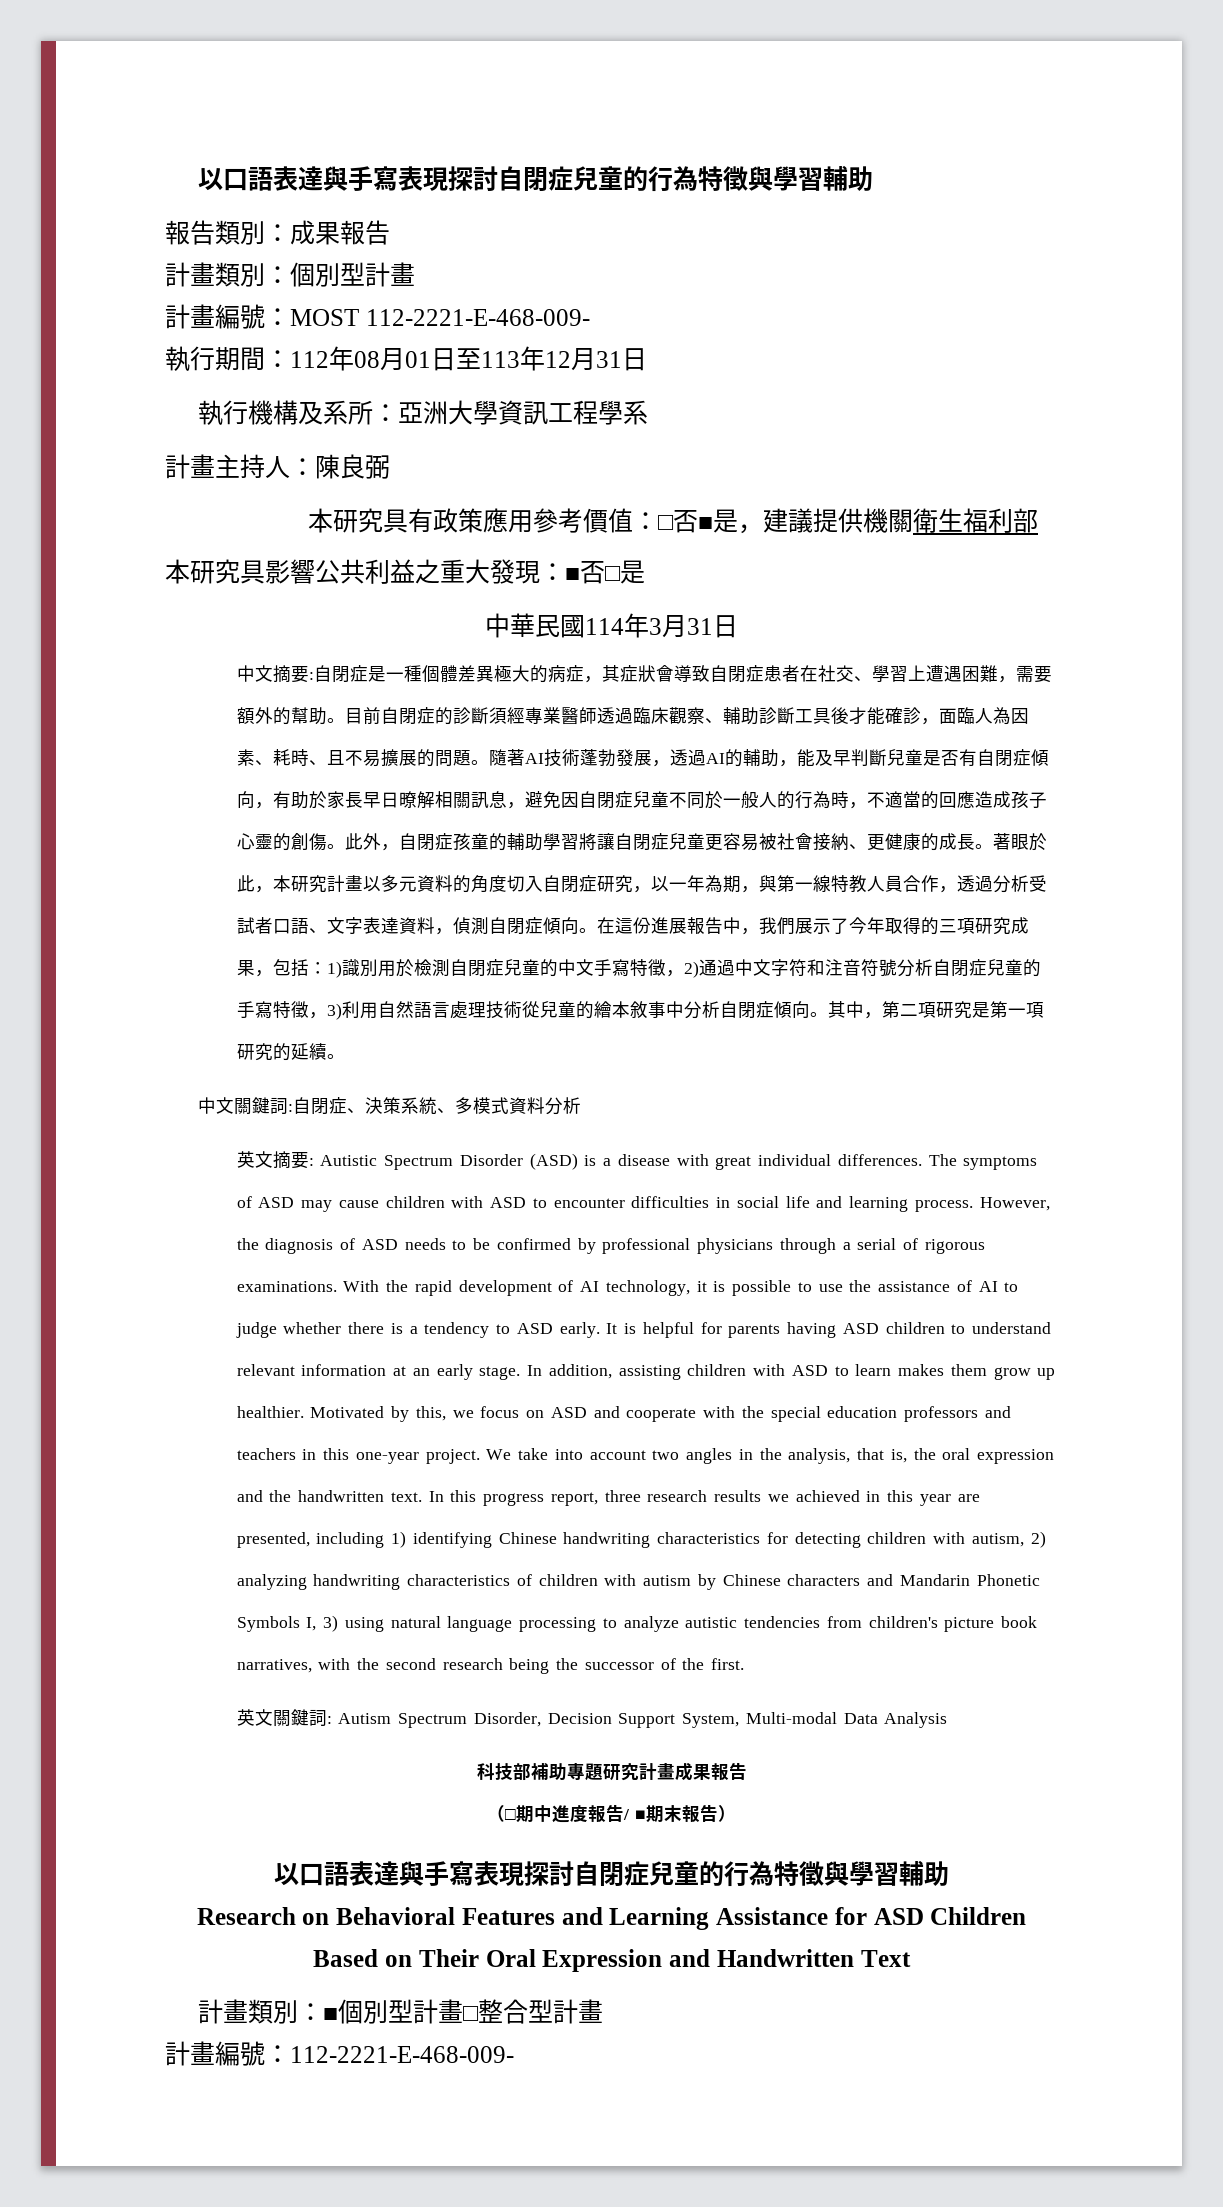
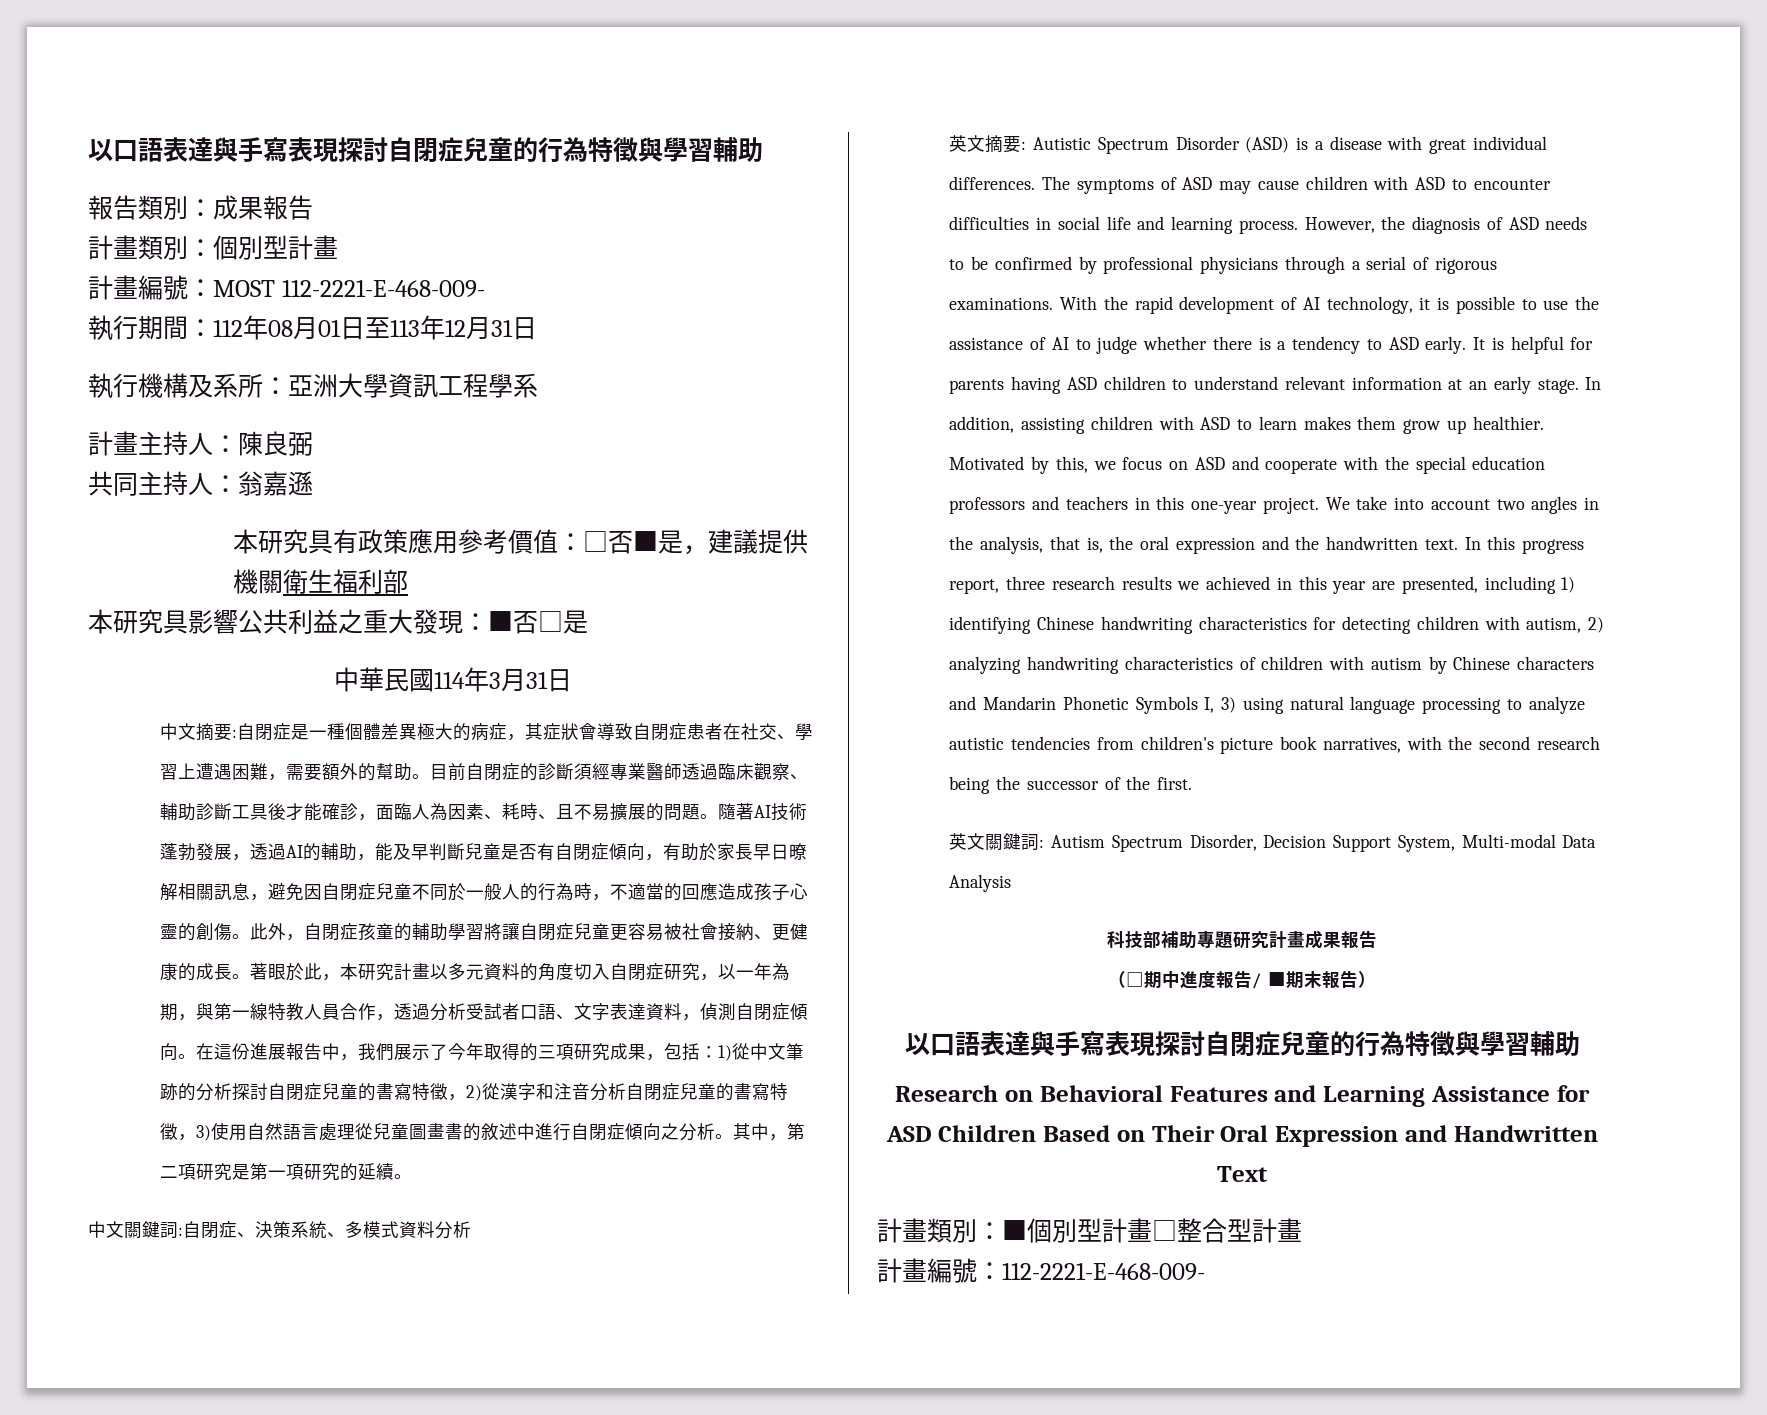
(390, 467) none -> [88,471,313,496] // 共同主持人：翁嘉遜
[341,959,612,977] 識別用於檢測自閉症兒童的中文手 -> [732,1043,805,1060] [160,1083,395,1101] 從中文筆跡的分析探討自閉症兒童的書
[698,959,897,977] 通過中文字符和注音符號 -> [482,1083,591,1100] 從漢字和注音
[236,1001,255,1019] 手 -> [734,1083,753,1100] 書
[341,1001,360,1018] 利 -> [211,1122,230,1140] 使
[485,1001,810,1019] 技術從兒童的繪本敘事中分析自閉症傾向 -> [355,1123,716,1141] 從兒童圖畫書的敘述中進行自閉症傾向之分析

